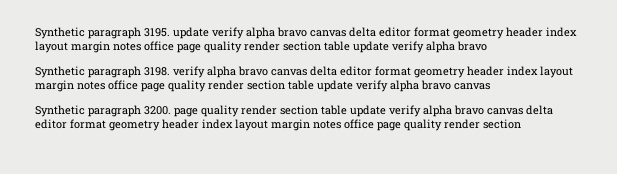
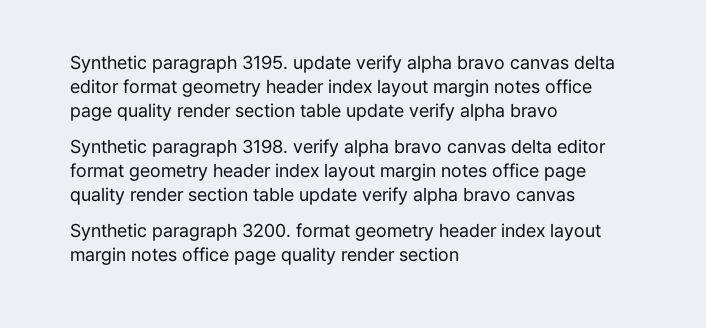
[174,105,553,117] [35,119,67,129] page quality render section table update verify alpha bravo canvas delta editor -> (291, 230) none

